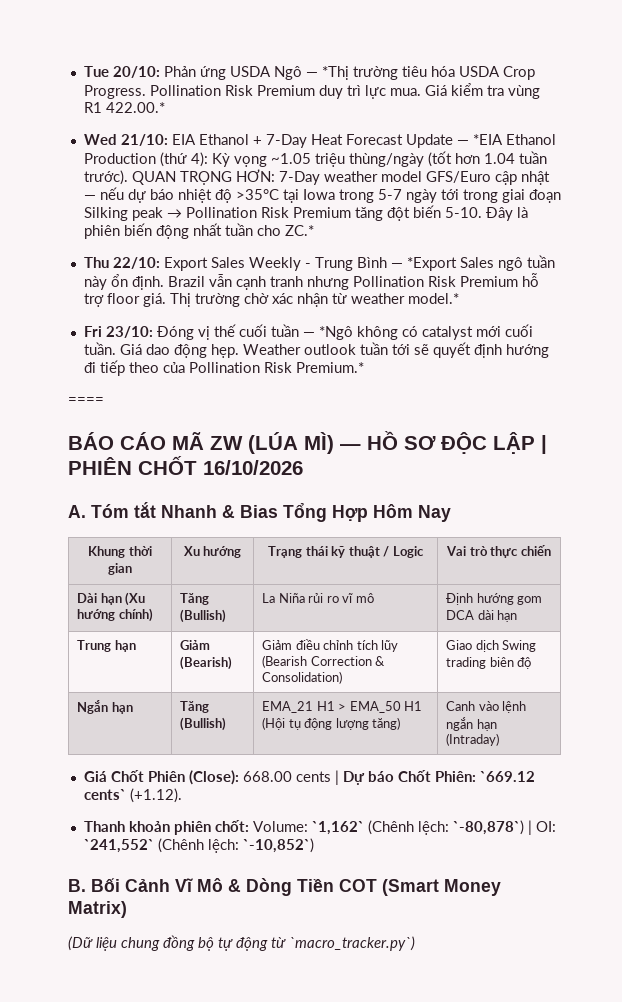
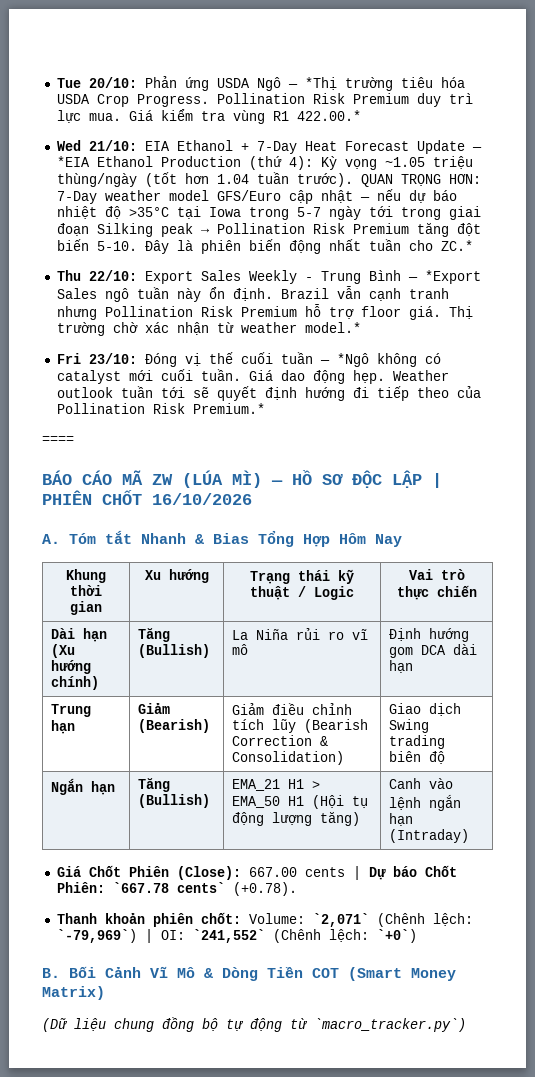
[242,771,292,782] 668.00 -> [248,867,297,877] 667.00
[479,771,535,782] [83,788,182,803] `669.12 cents` (+1.12). -> [112,882,297,896] `667.78 cents` (+0.78).
[311,820,524,835] `1,162` (Chênh lệch: `-80,878`) -> [312,913,473,927] [56,929,137,943] `2,071` (Chênh lệch: `-79,969`)
[242,838,314,853] `-10,852`) -> [376,929,417,943] `+0`)

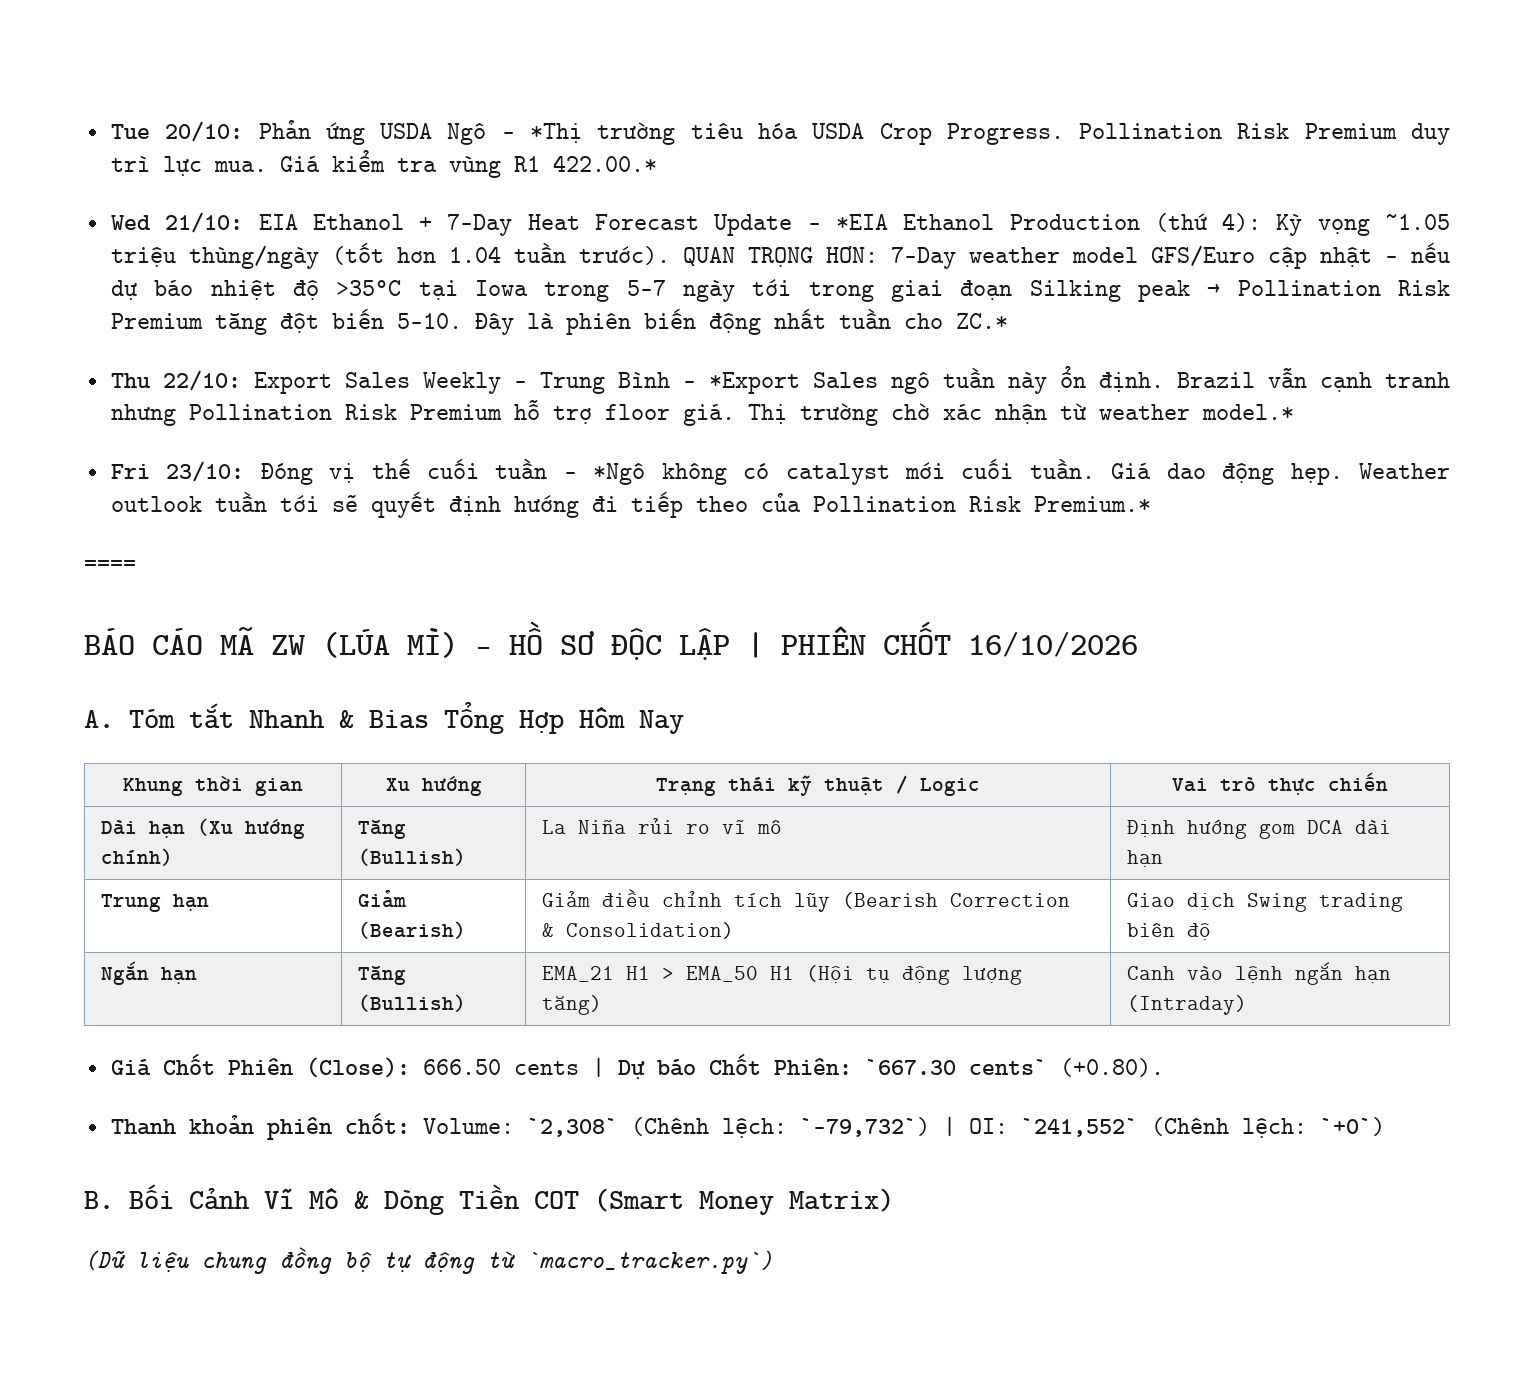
[248,867,297,877] 667.00 -> [422,1059,501,1075] 666.50
[112,882,297,896] `667.78 cents` (+0.78). -> [864,1058,1164,1077] `667.30 cents` (+0.80).
[312,913,473,927] [56,929,137,943] `2,071` (Chênh lệch: `-79,969`) -> [526,1117,930,1138] `2,308` (Chênh lệch: `-79,732`)

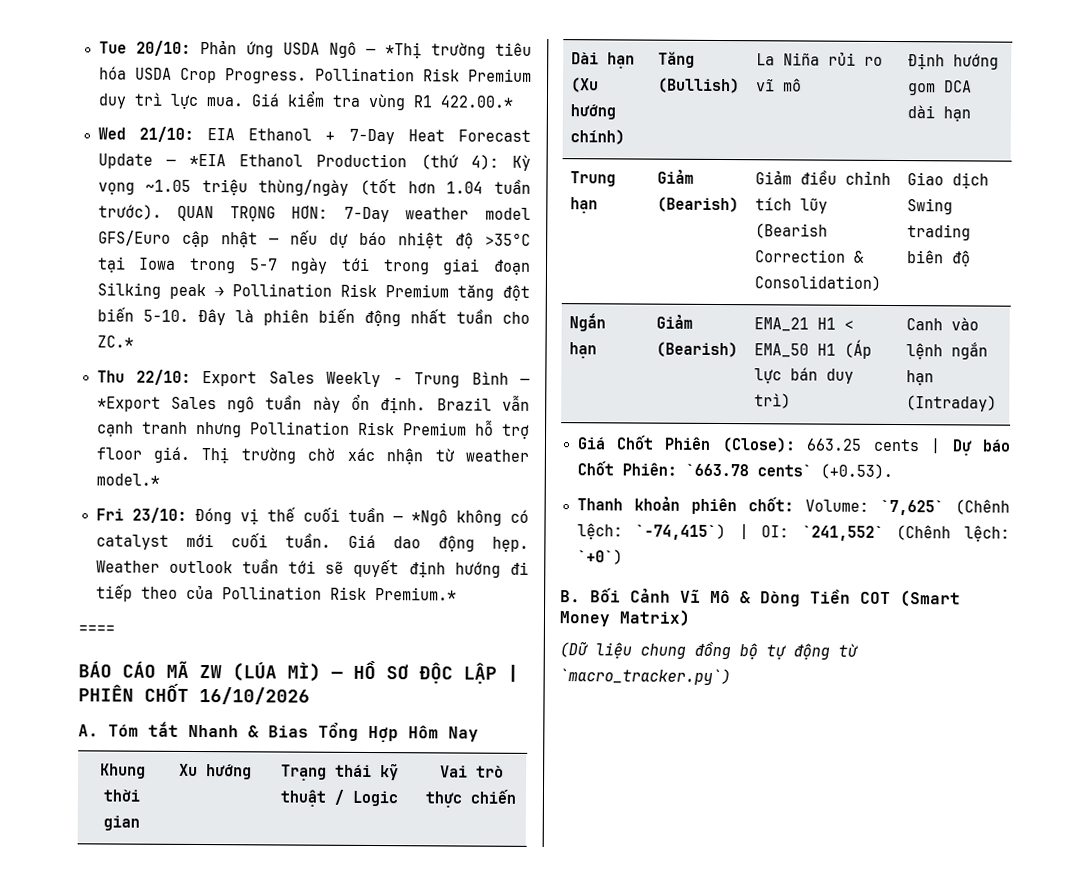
[358,966,407,985] [358,994,467,1012] Tăng (Bullish) -> [656,314,694,329] [656,341,739,358] Giảm (Bearish)
[662,967,675,980] > -> [844,320,855,330] <
[806,965,1023,985] [542,995,603,1015] (Hội tụ động lượng tăng) -> [844,339,873,359] [754,367,855,384] [754,393,792,409] (Áp lực bán duy trì)
[422,1059,501,1075] 666.50 -> [806,438,863,451] 663.25
[864,1058,1164,1077] `667.30 cents` (+0.80). -> [684,463,893,480] `663.78 cents` (+0.53).
[526,1117,930,1138] `2,308` (Chênh lệch: `-79,732`) -> [879,499,1010,516] [576,523,727,541] `7,625` (Chênh lệch: `-74,415`)

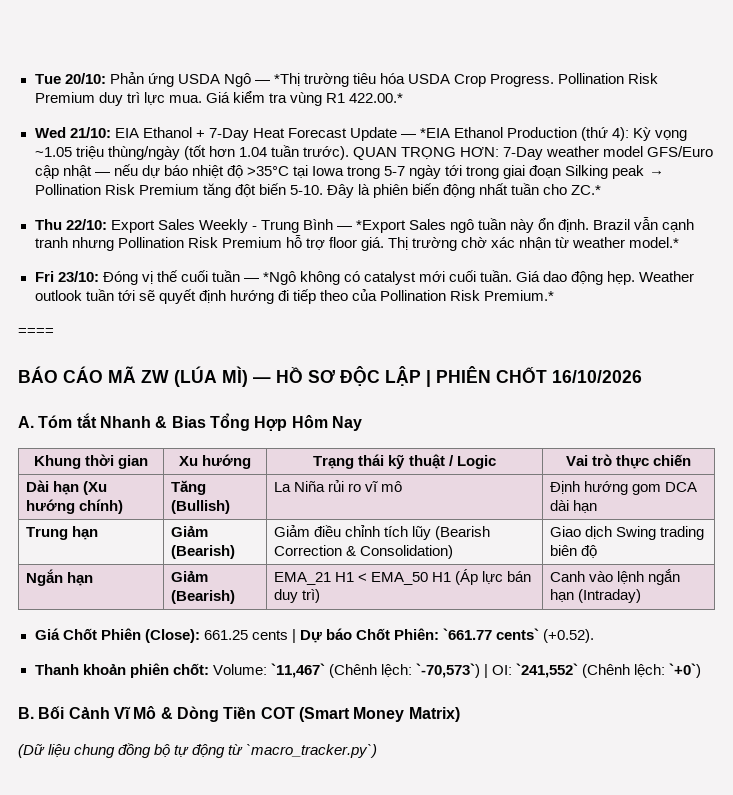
[806,438,863,451] 663.25 -> [203,630,248,640] 661.25
[684,463,893,480] `663.78 cents` (+0.53). -> [443,628,595,643] `661.77 cents` (+0.52).
[879,499,1010,516] [576,523,727,541] `7,625` (Chênh lệch: `-74,415`) -> [270,663,480,678] `11,467` (Chênh lệch: `-70,573`)

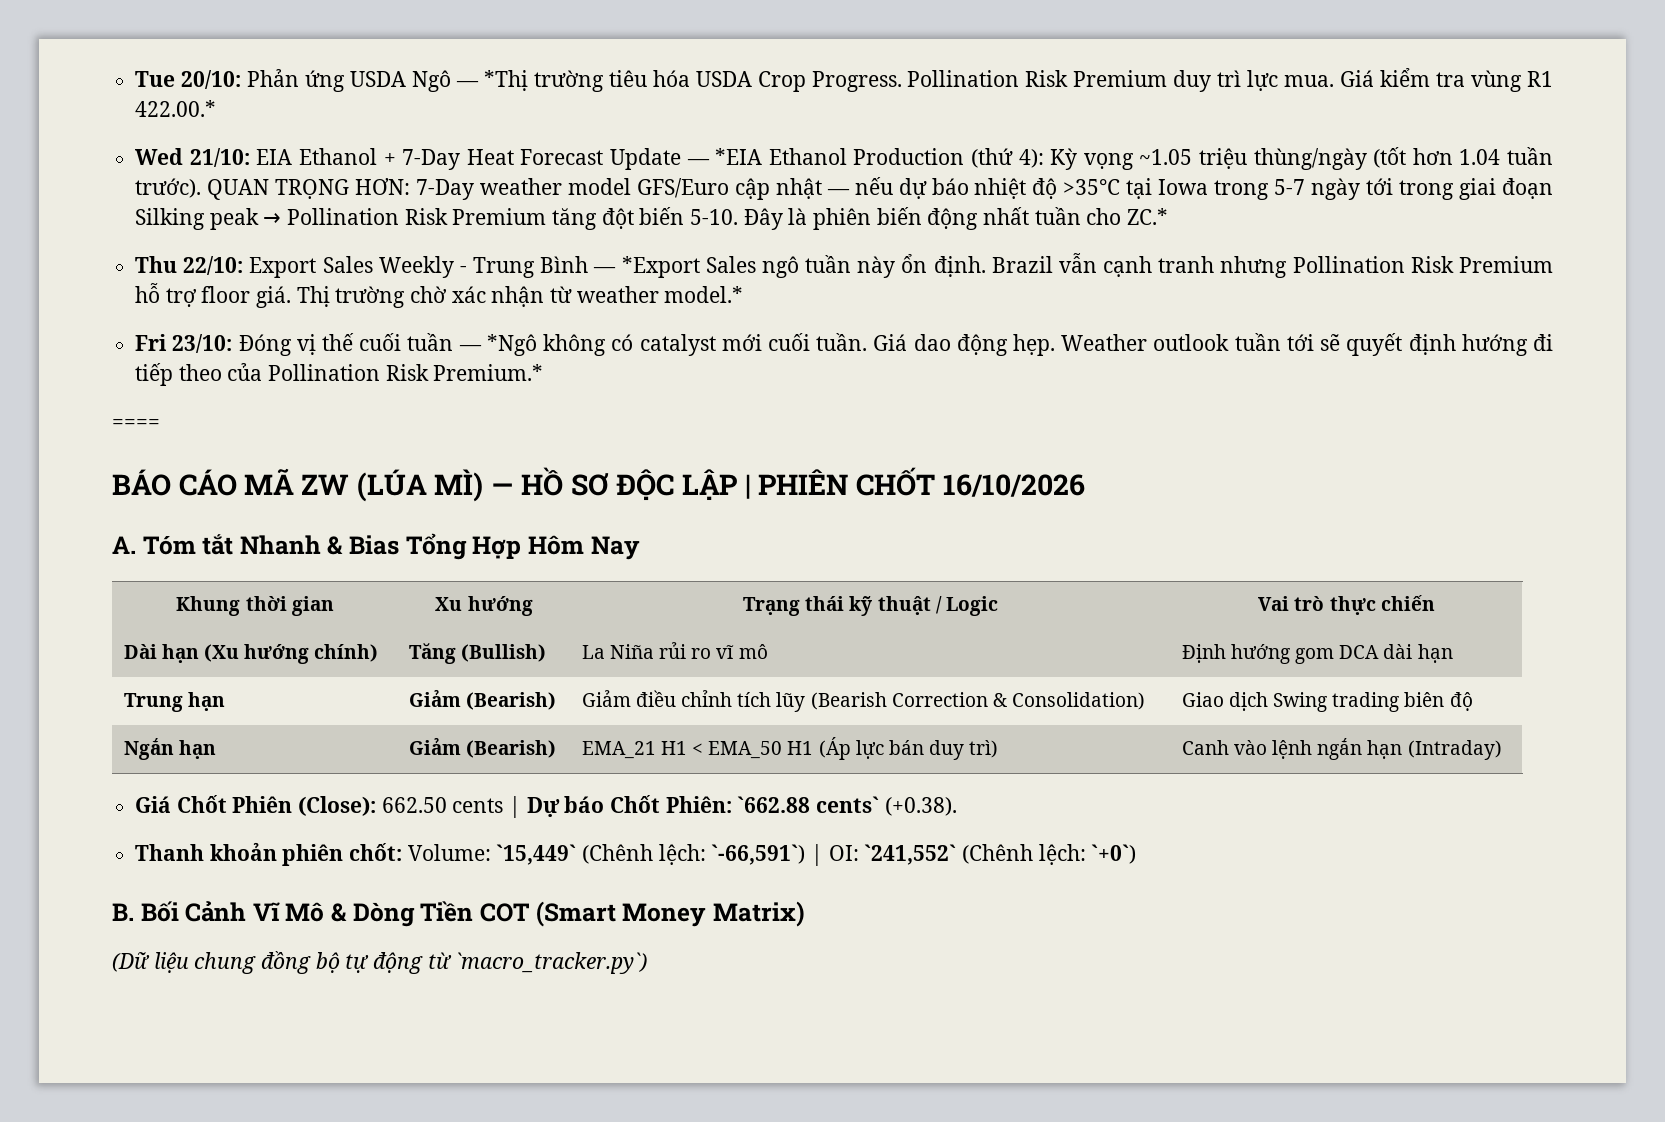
[203,630,248,640] 661.25 -> [381,797,447,813] 662.50
[443,628,595,643] `661.77 cents` (+0.52). -> [737,796,957,816] `662.88 cents` (+0.38).
[270,663,480,678] `11,467` (Chênh lệch: `-70,573`) -> [496,844,806,865] `15,449` (Chênh lệch: `-66,591`)

